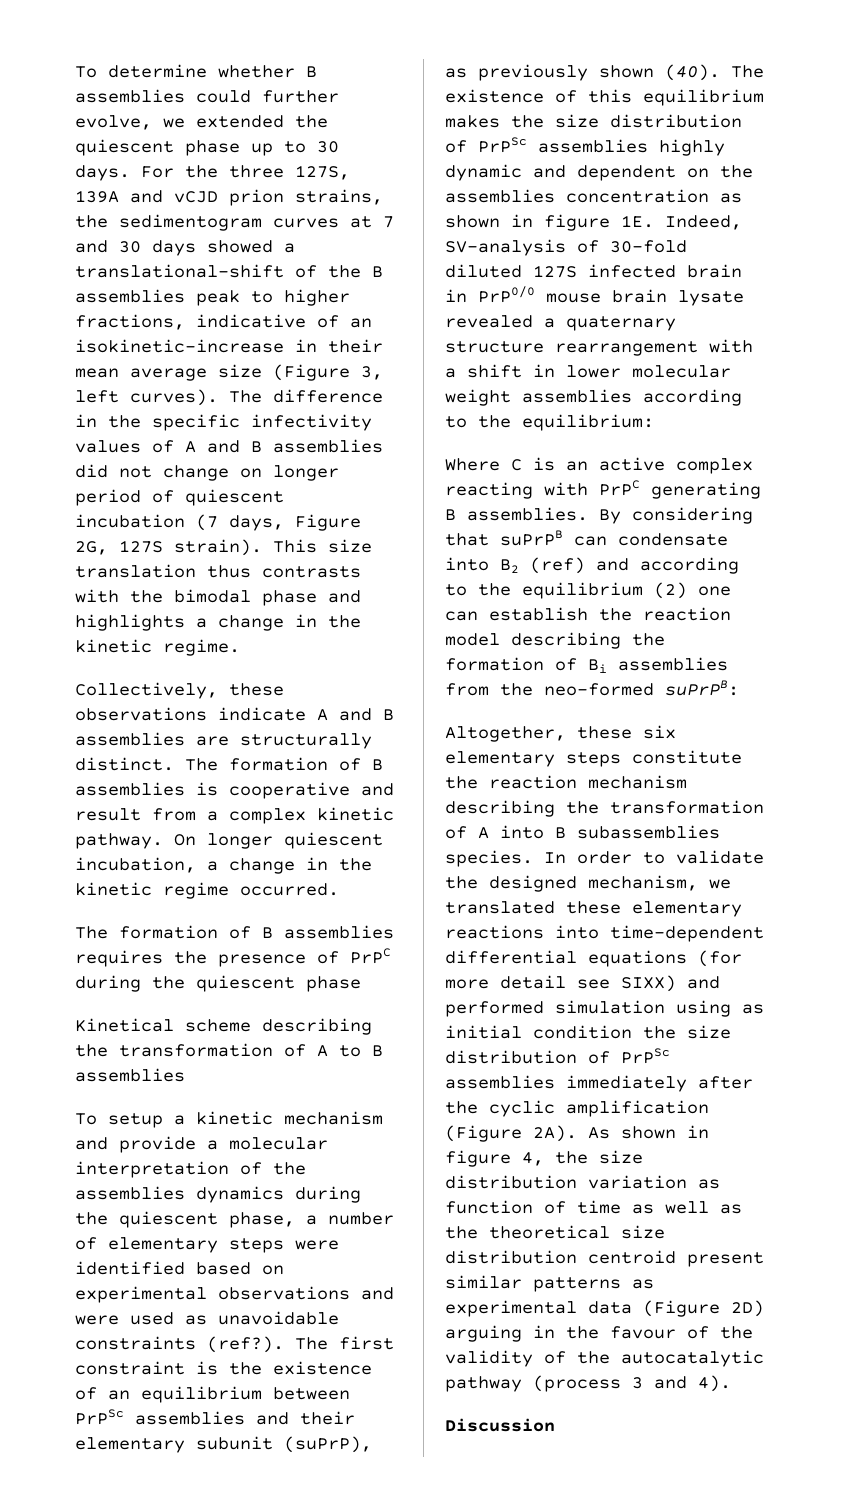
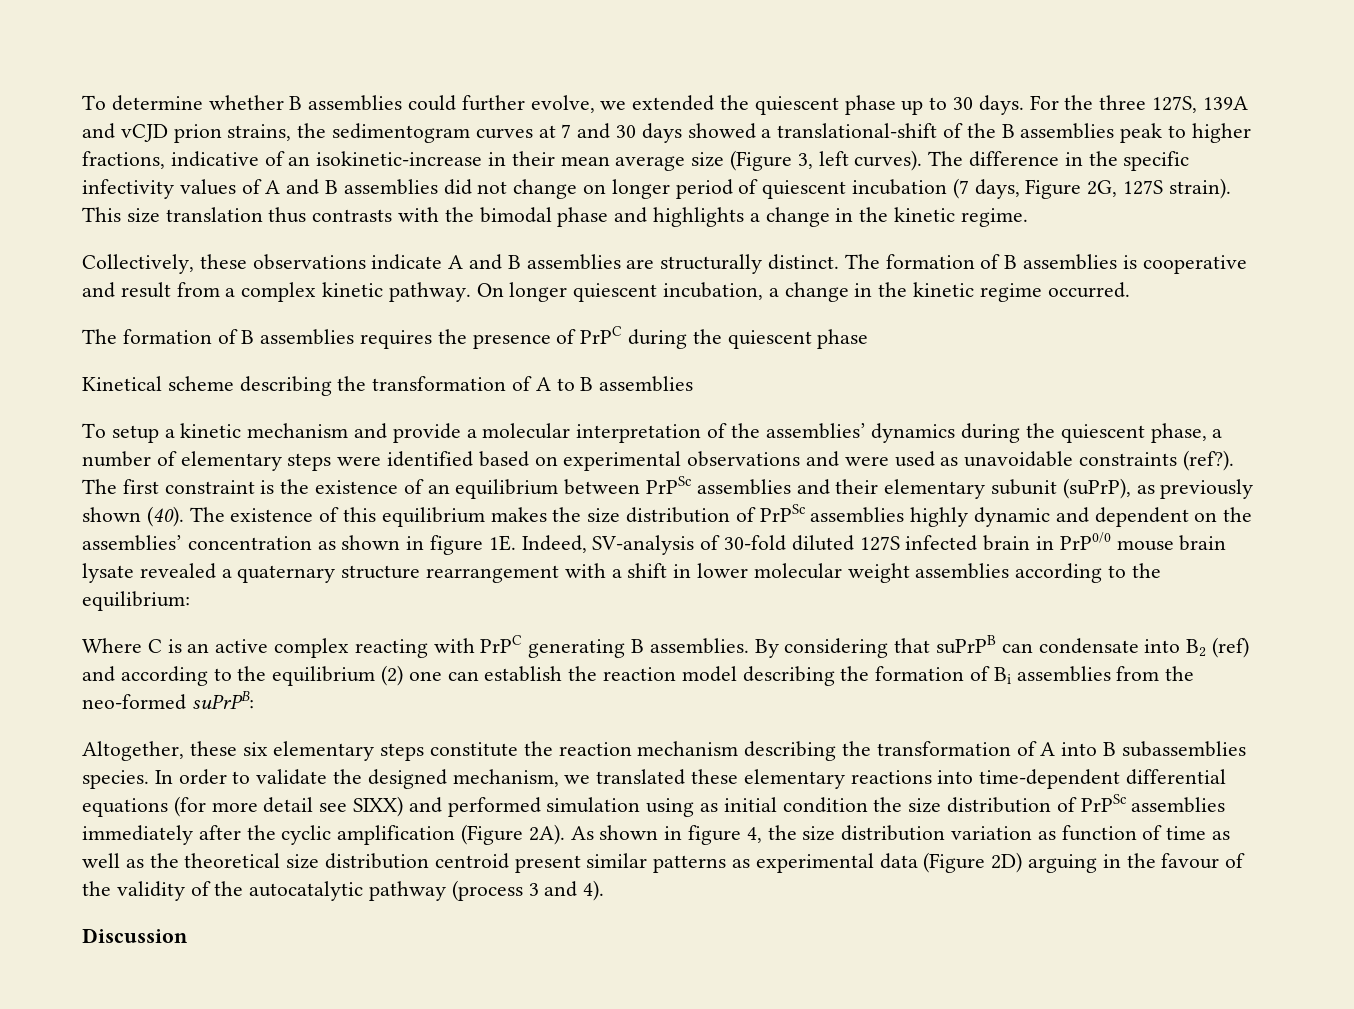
[75,1186,185,1200] assemblies -> [765,423,866,439] assemblies’
[445,189,555,203] assemblies -> [82,535,182,551] assemblies’

